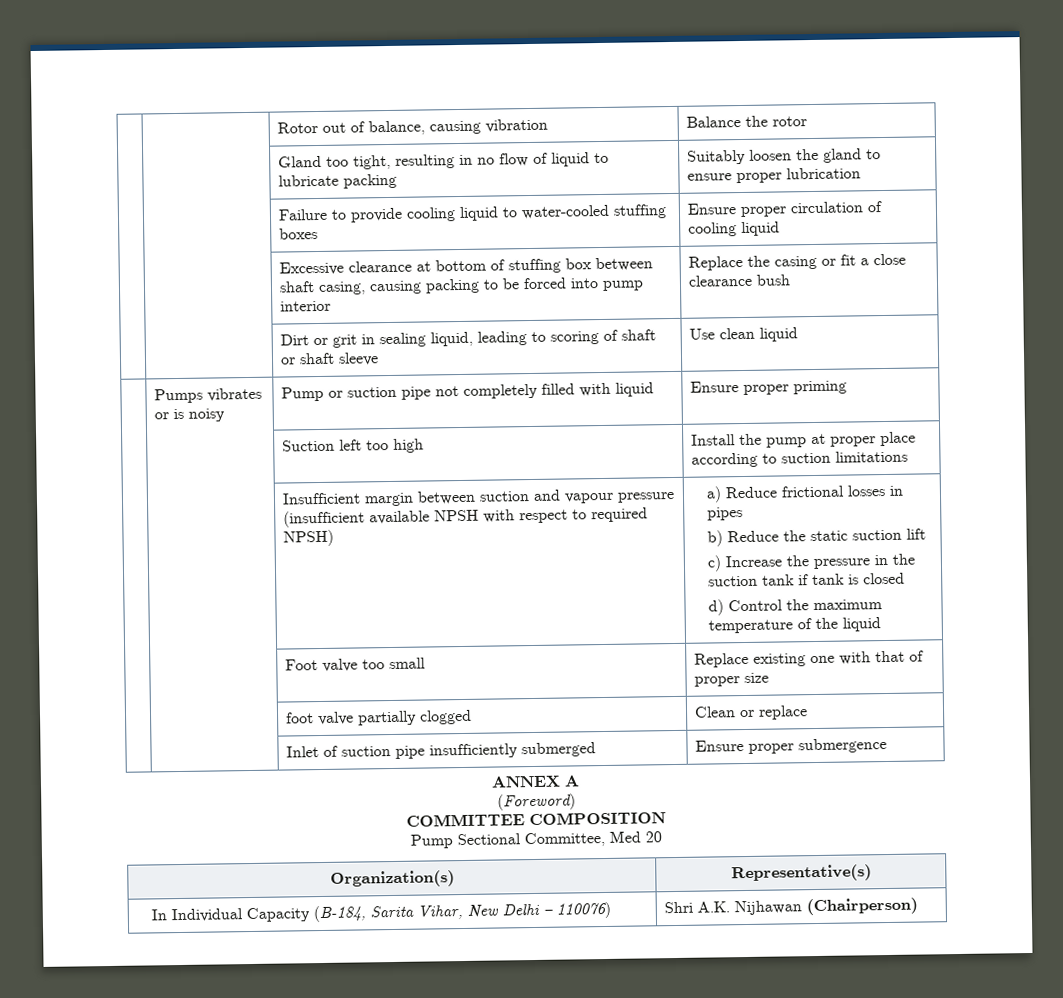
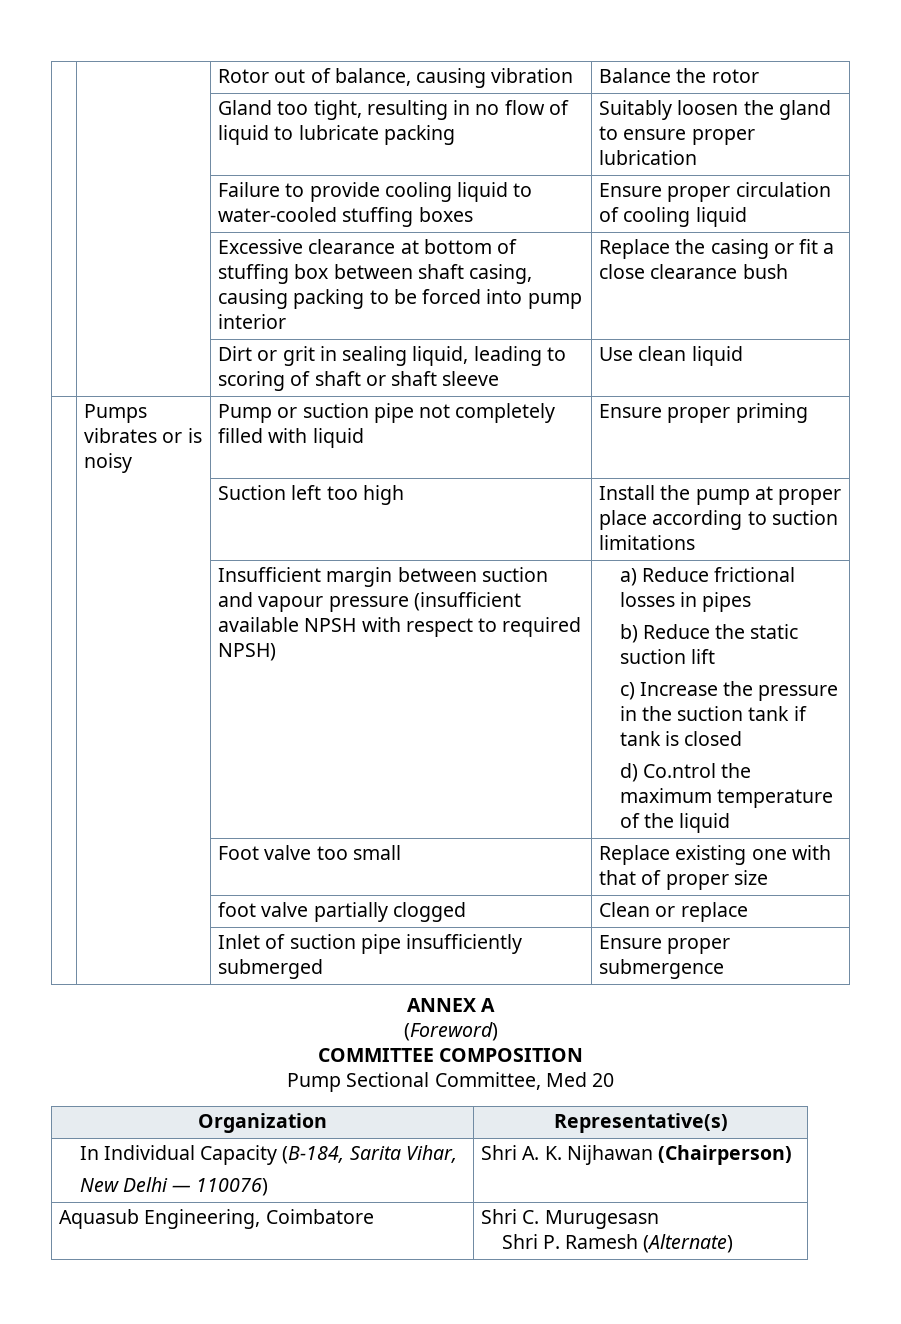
[728,599,784,612] Control -> [642,763,716,778] Co.ntrol
[329,870,455,888] Organization(s) -> [198,1113,327,1133] Organization
(464, 912) none -> (457, 1154) //
[543,909,554,915] – -> [172,1185,192,1192] —
[696,901,730,913] A.K. -> [522,1146,562,1160] A. K.
(918, 906) none -> [58,1209,374,1229] [480,1209,659,1229] [501,1234,734,1253] // Aquasub Engineering, Coimbatore | Shri C. Murugesasn // Shri P. Ramesh (Alternate)

